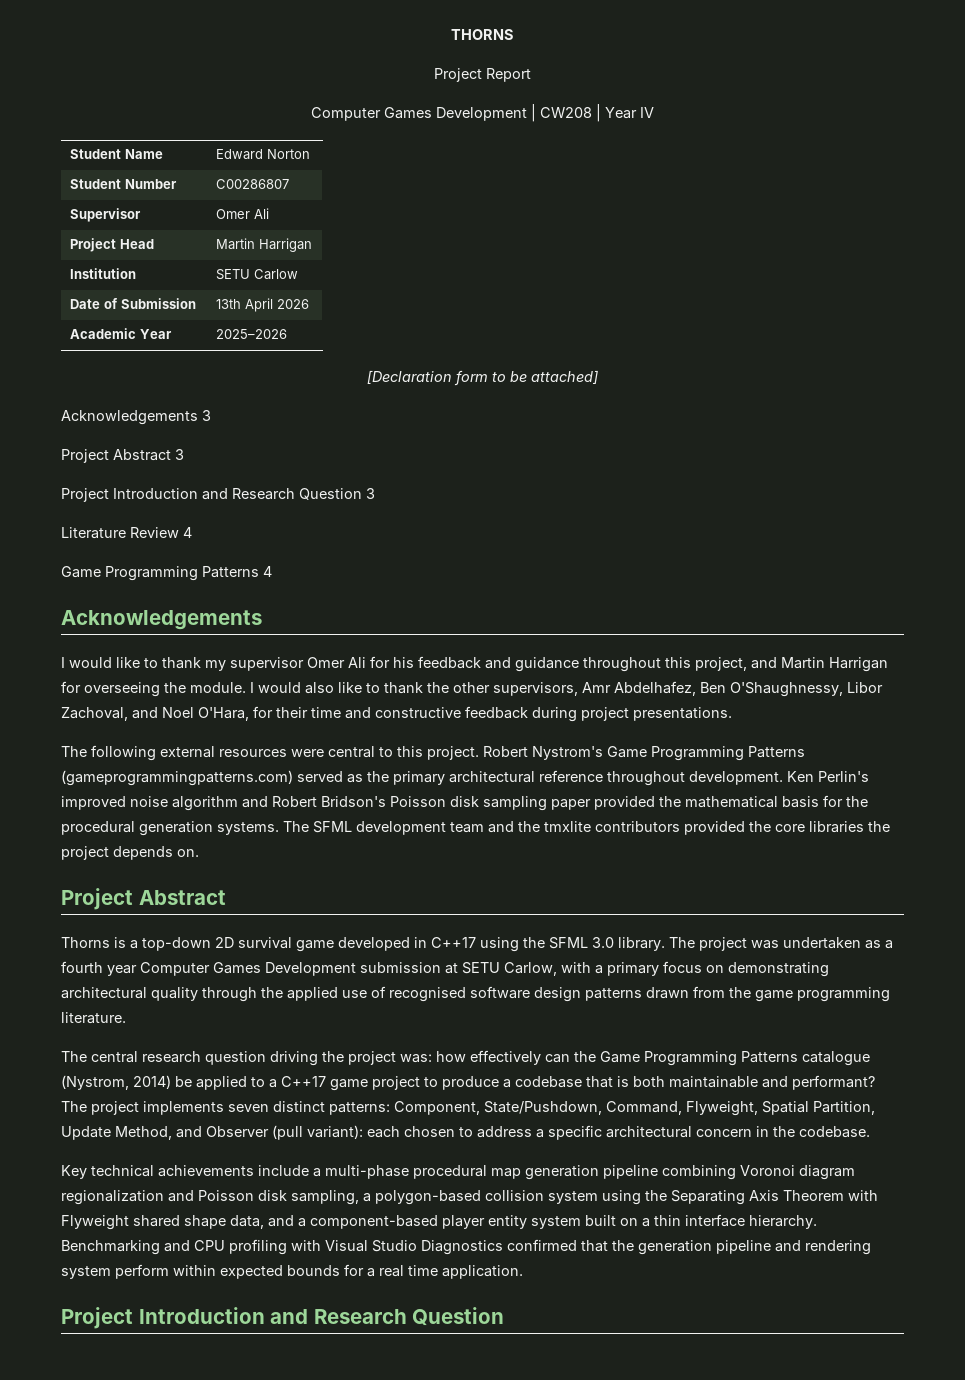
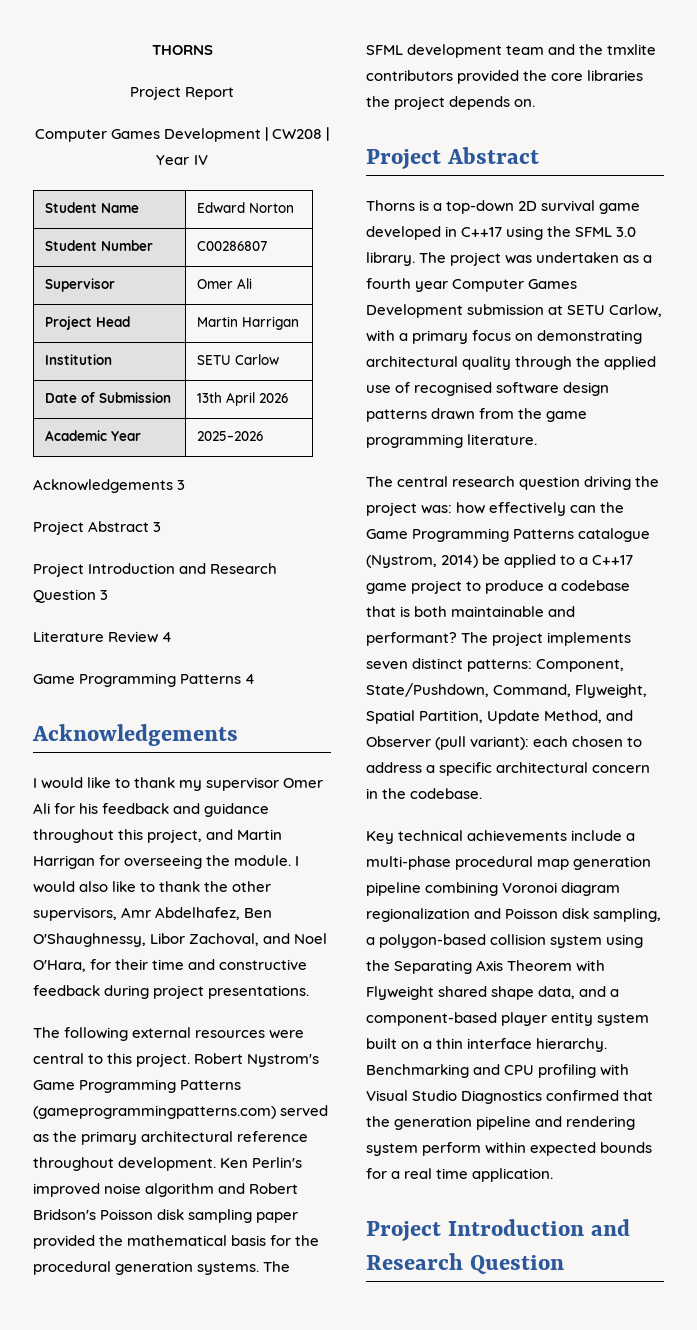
[367,370,598,386] // [Declaration form to be attached] -> (263, 436) none

